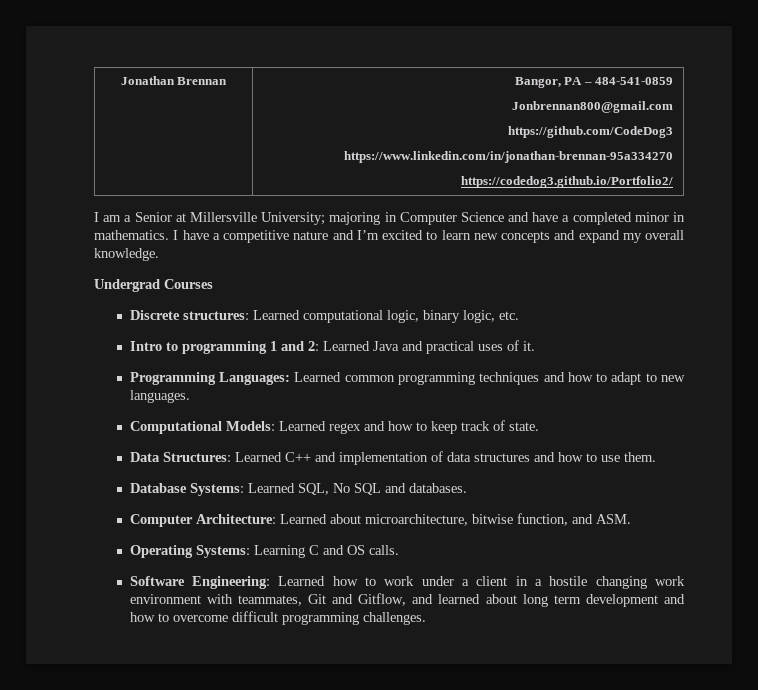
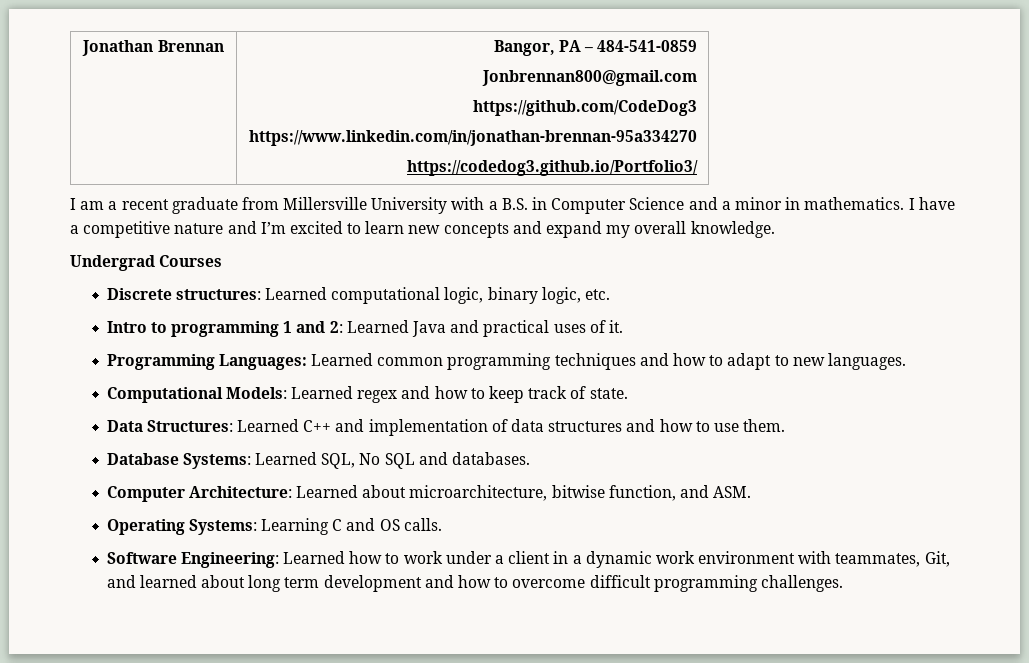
[461,176,674,188] https://codedog3.github.io/Portfolio2/ -> [407,160,699,176] https://codedog3.github.io/Portfolio3/
[134,212,381,225] Senior at Millersville University; majoring -> [121,197,528,214] recent graduate from Millersville University with a B.S.
[532,212,632,225] have a completed -> [721,201,731,210] a
[549,576,647,589] hostile changing -> [585,551,652,568] dynamic
[308,593,407,606] Git and Gitflow, -> [924,551,950,567] Git,

